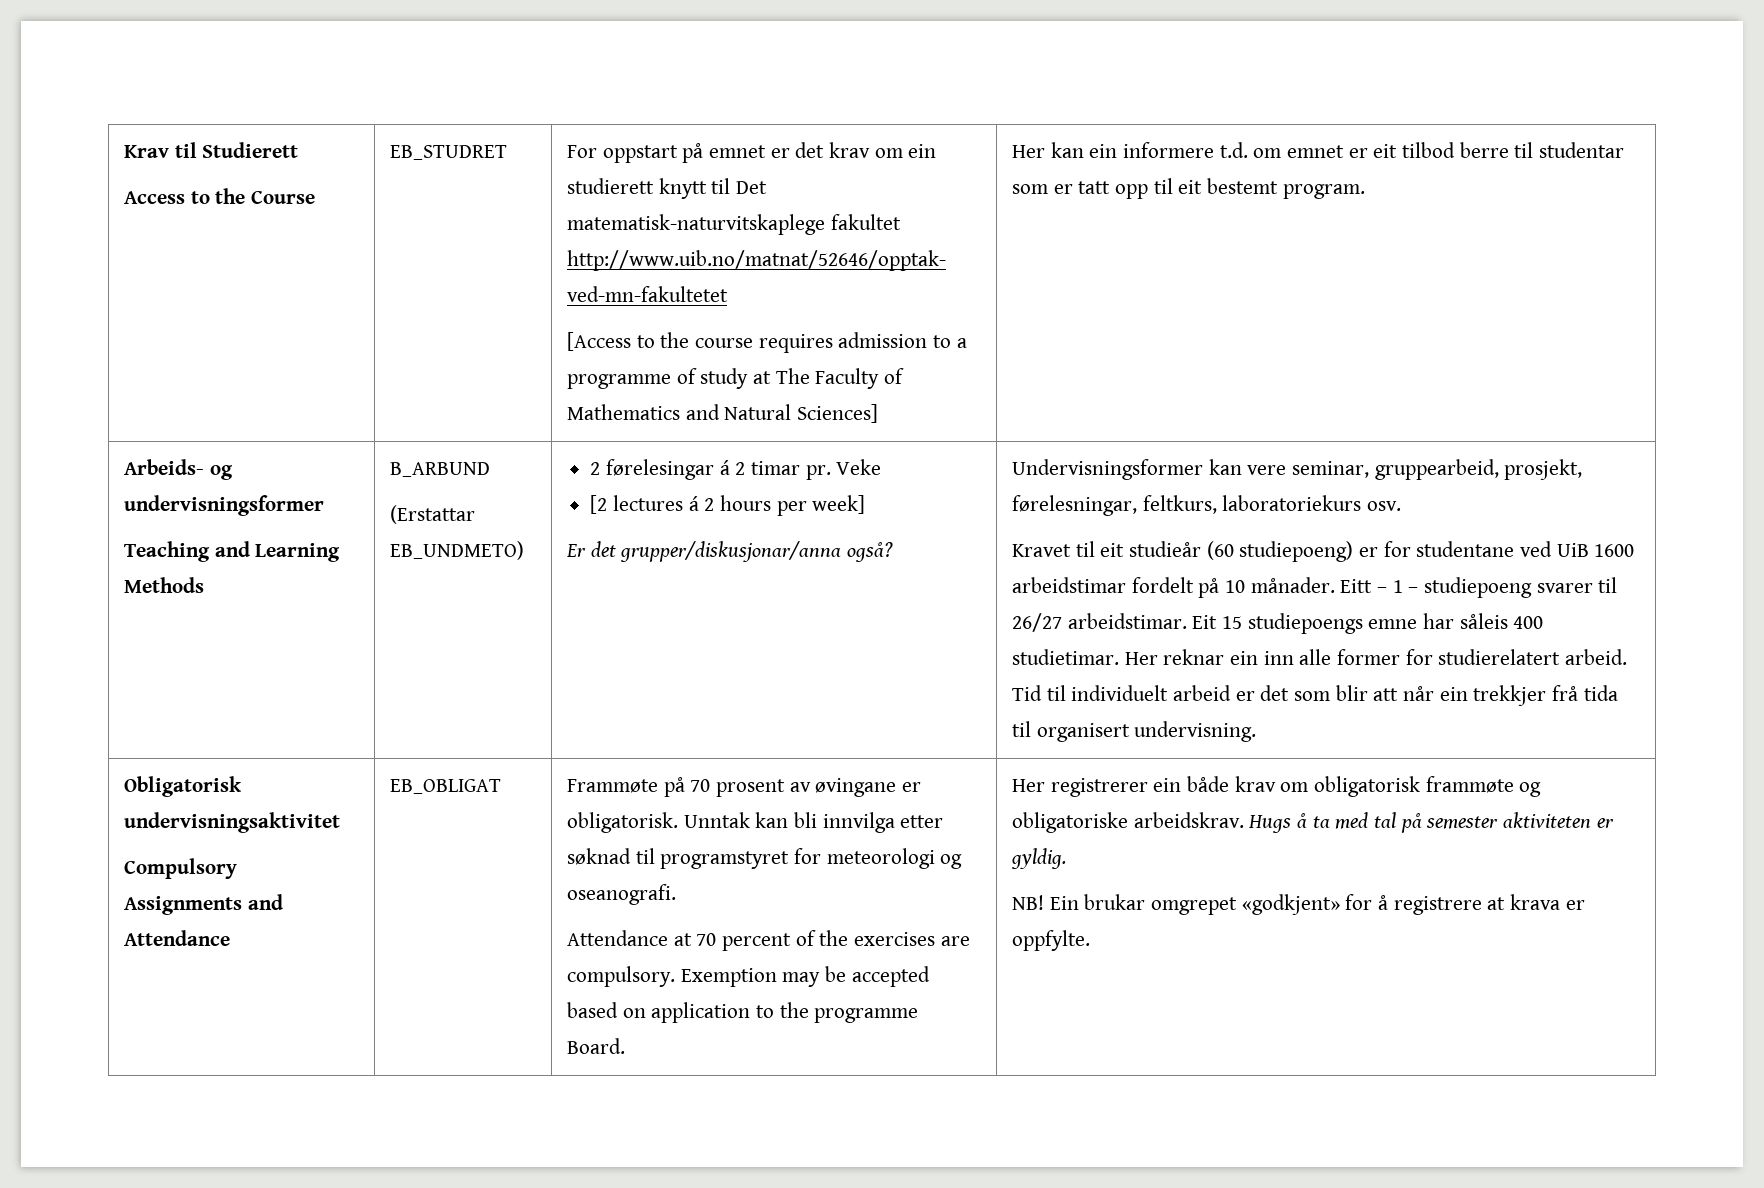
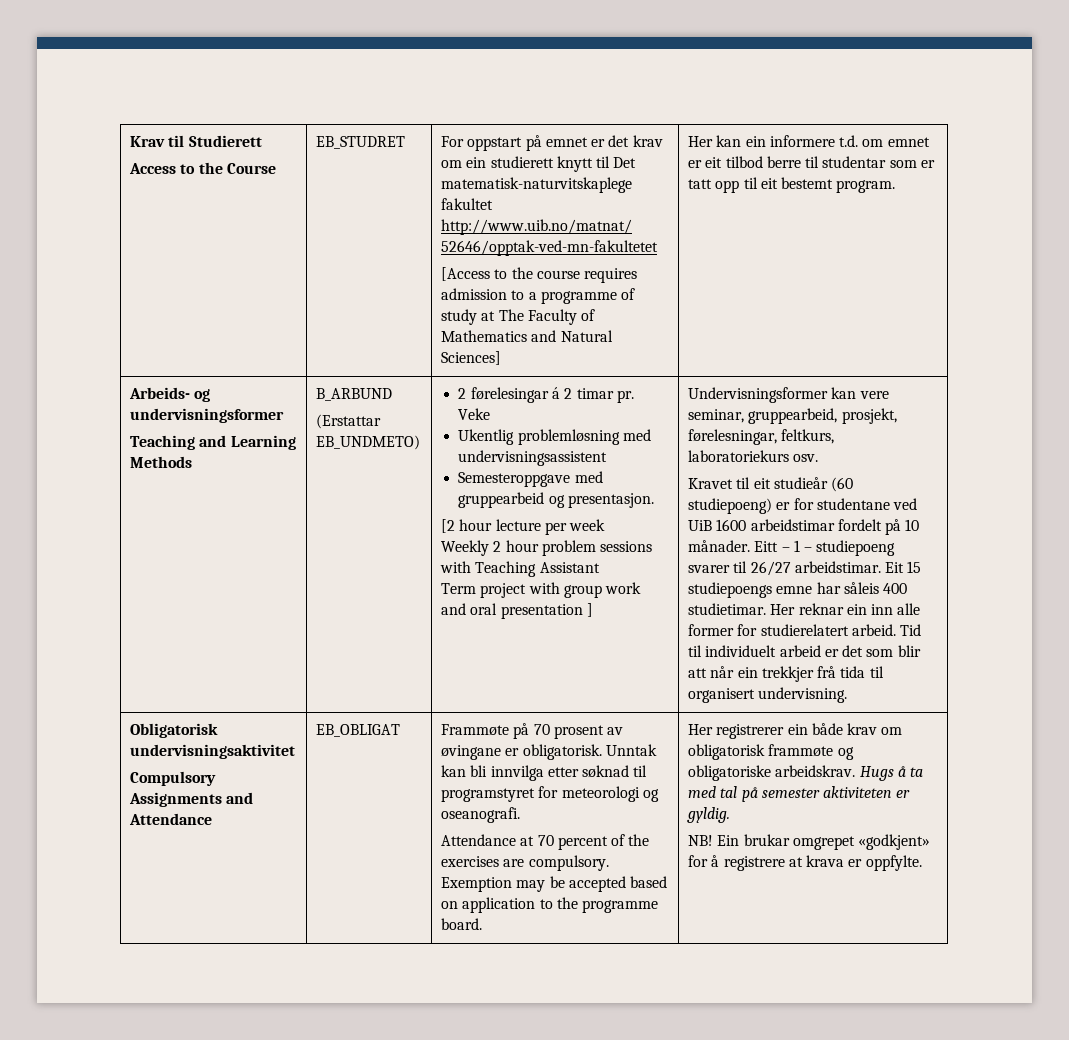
[590,495,866,516] [566,541,894,562] [2 lectures á 2 hours per week] // Er det grupper/diskusjonar/anna også? -> [458,429,652,445] [458,450,608,466] [458,471,603,487] [458,492,655,508] [440,519,606,535] [440,540,653,556] [439,561,600,577] [440,582,642,598] [440,603,593,619] Ukentlig problemløsning med undervisningsassistent // Semesteroppgave med gruppearbeid og presentasjon. // [2 hour lecture per week // Weekly 2 hour problem sessions with Teaching Assistant // Term project with group work and oral presentation ]
[567,1038,626,1054] Board. -> [440,918,482,930] board.

